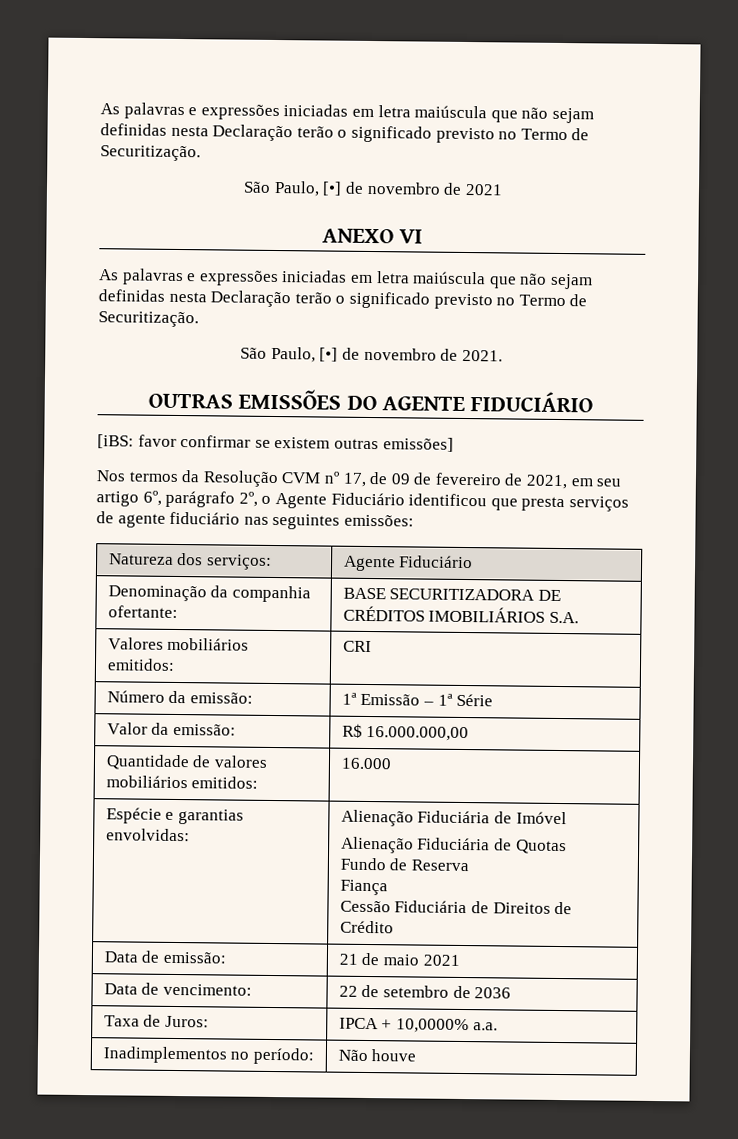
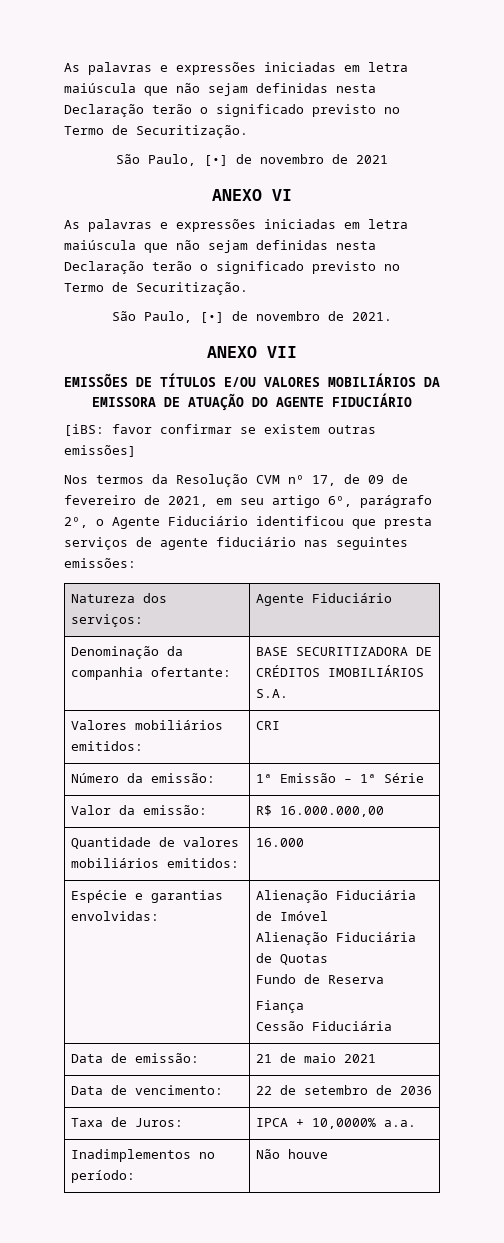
[148,388,342,410] OUTRAS EMISSÕES -> [207,346,297,358] [64,373,440,387] [92,393,244,411] ANEXO VII // EMISSÕES DE TÍTULOS E/OU VALORES MOBILIÁRIOS DA EMISSORA DE ATUAÇÃO
[470,901,573,915] [339,920,394,934] de Direitos de Crédito -> (393, 1026) none

